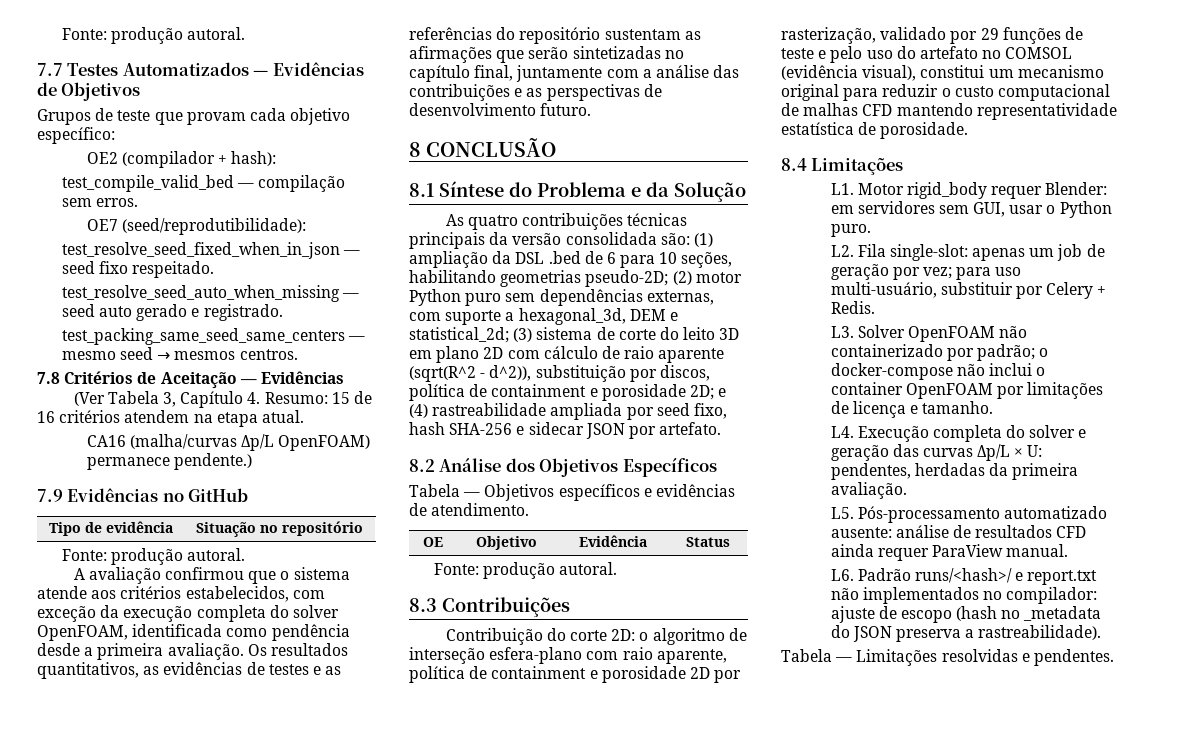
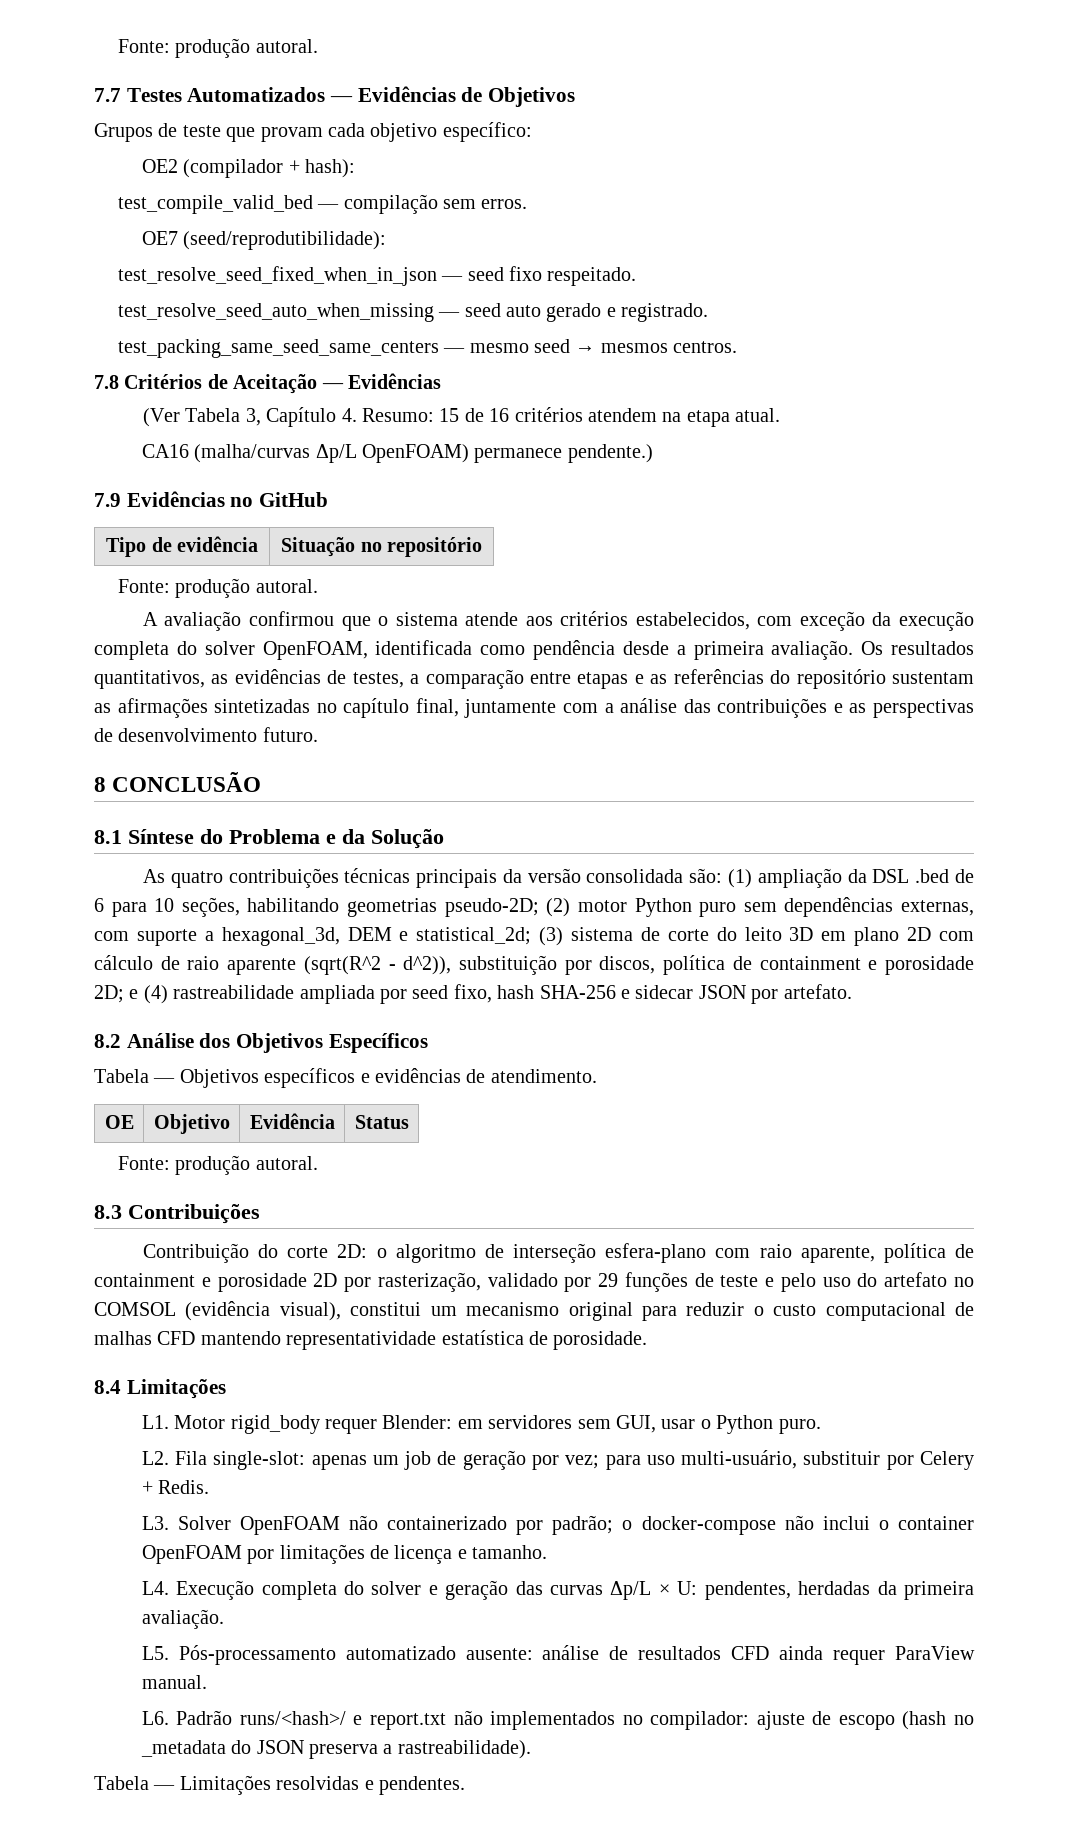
[268,664,309,675] testes -> [352,669,629,689] testes, a comparação entre etapas
[496,47,569,63] que serão -> (208, 708) none

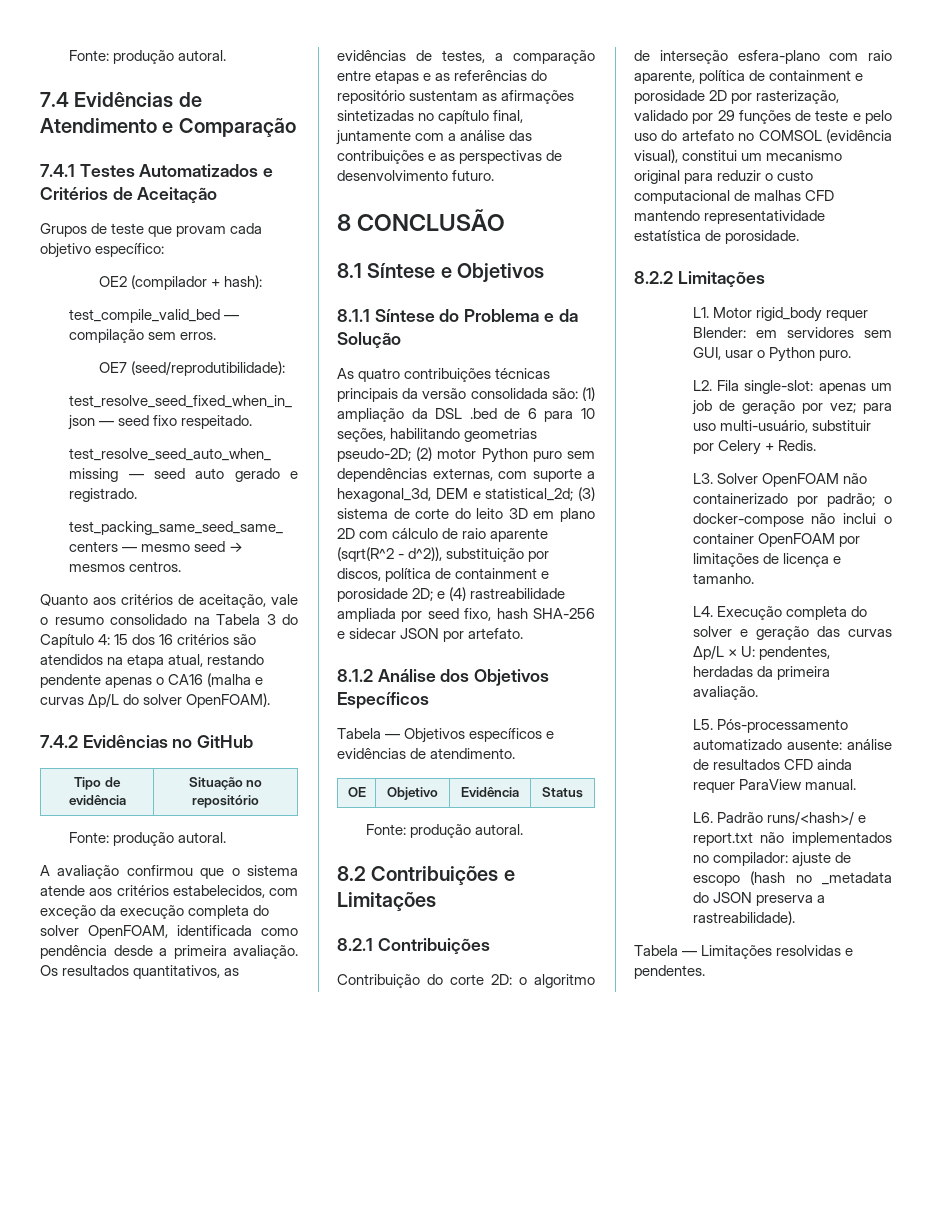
[117,38,318,58] [94,86,576,107] Fonte: produção autoral. // 7.7 Testes Automatizados — Evidências de Objetivos -> [69,50,227,64] [40,92,202,107] [40,118,296,137] [40,164,274,177] [40,187,218,203] Fonte: produção autoral. // 7.4 Evidências de Atendimento e Comparação // 7.4.1 Testes Automatizados e Critérios de Aceitação
[94,373,441,394] [142,407,781,427] [141,444,653,463] [94,493,121,507] 7.8 Critérios de Aceitação — Evidências // (Ver Tabela 3, Capítulo 4. Resumo: 15 de 16 critérios atendem na etapa atual. // CA16 (malha/curvas Δp/L OpenFOAM) permanece pendente.) // 7.9 -> [40,594,298,608] [40,614,298,625] [40,634,257,648] [40,654,265,668] [40,673,264,688] [40,693,271,708] [40,735,78,748] Quanto aos critérios de aceitação, vale o resumo consolidado na Tabela 3 do Capítulo 4: 15 dos 16 critérios são atendidos na etapa atual, restando pendente apenas o CA16 (malha e curvas Δp/L do solver OpenFOAM). // 7.4.2
(194, 836) none -> [440,263,545,283] [337,309,435,322] e Objetivos // 8.1.1 Síntese
[94,1034,121,1048] 8.2 -> [337,669,373,682] 8.1.2
[94,1205,122,1219] 8.3 -> [337,866,515,885] [337,892,436,911] [337,938,373,951] 8.2 Contribuições e Limitações // 8.2.1
[94,1380,121,1394] 8.4 -> [634,271,673,284] 8.2.2

